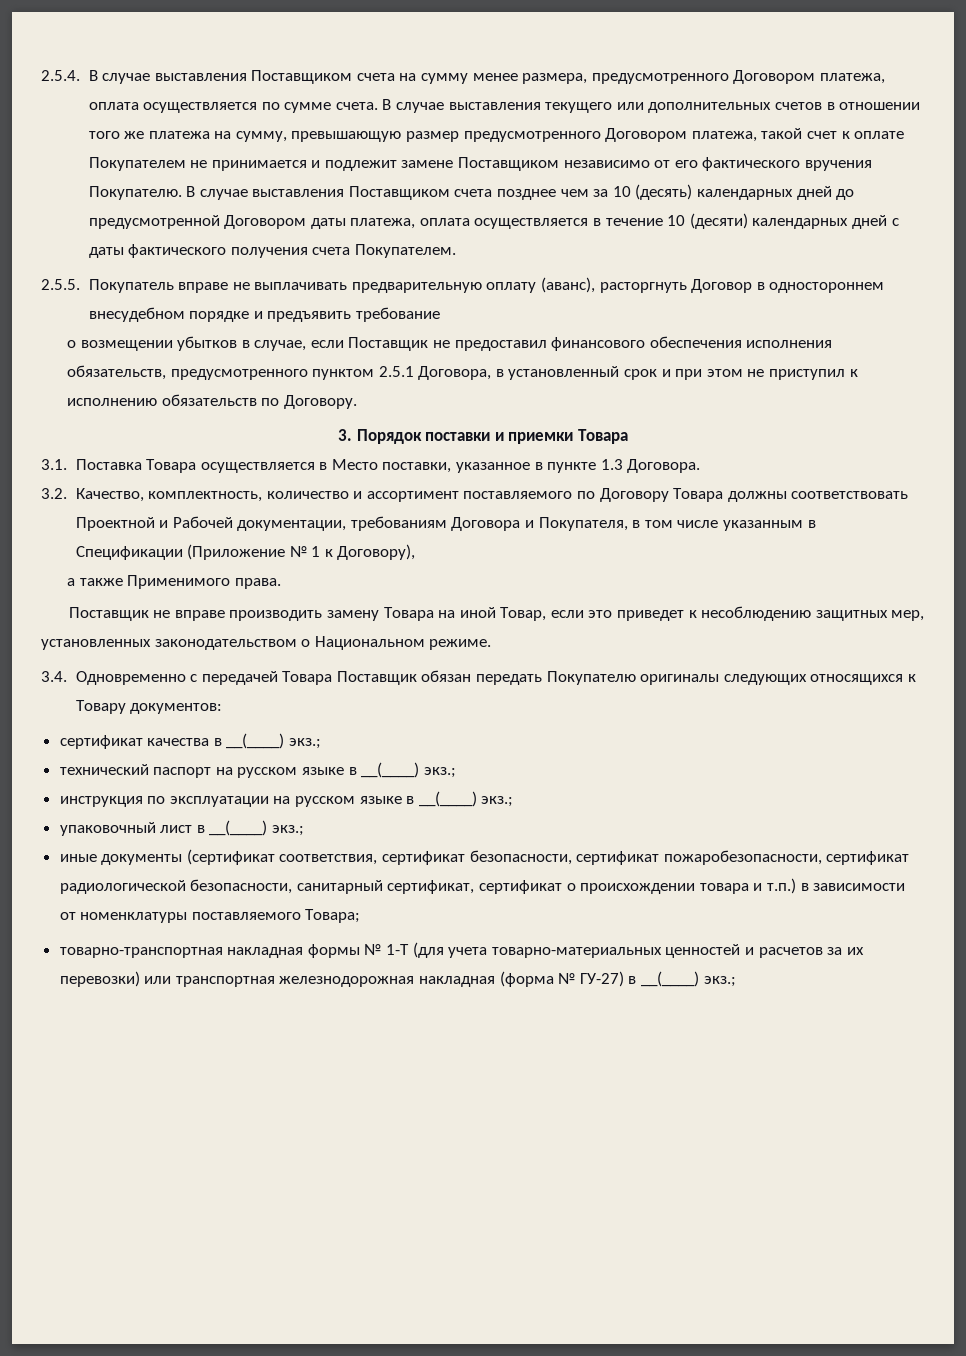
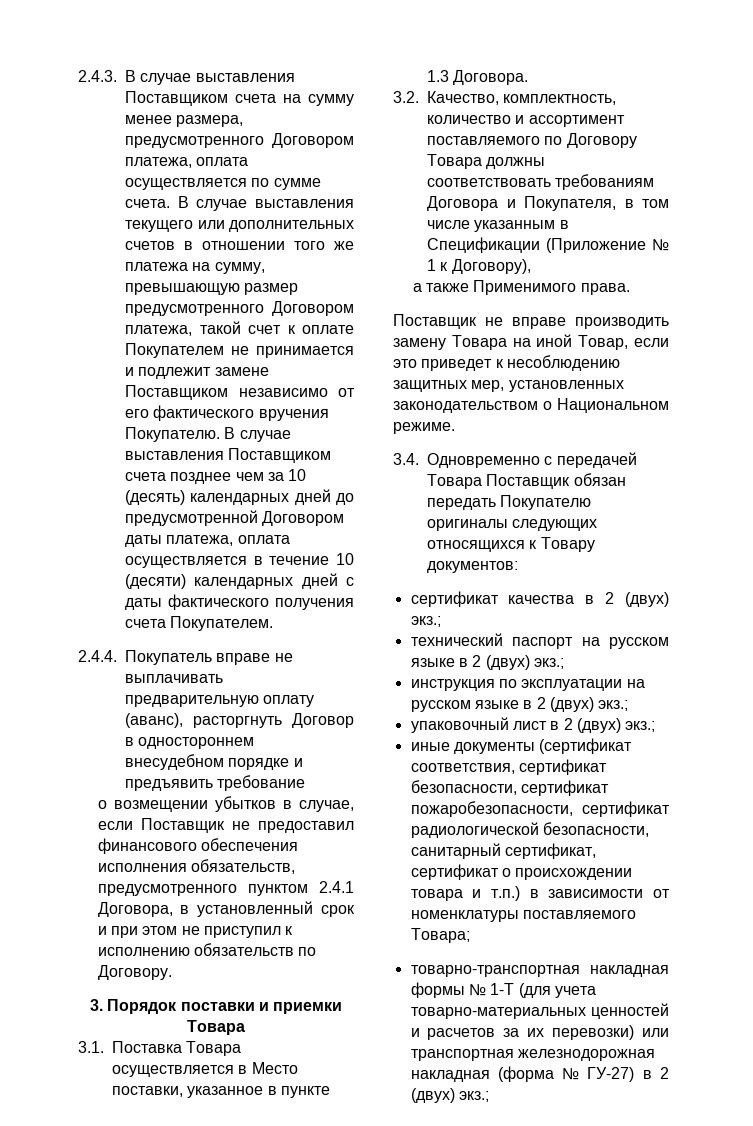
[41,70,80,81] 2.5.4. -> [78,70,117,82] 2.4.3.
[41,279,80,290] 2.5.5. -> [78,650,117,662] 2.4.4.
[378,366,414,377] 2.5.1 -> [319,881,354,893] 2.4.1
[75,516,347,531] Проектной и Рабочей документации, -> (551, 182) none
[226,733,285,749] __(____) -> [605,592,669,607] 2 (двух)
[361,762,420,778] __(____) -> [472,655,530,670] 2 (двух)
[418,791,477,807] __(____) -> [536,697,594,712] 2 (двух)
[209,820,268,836] __(____) -> [563,718,621,733] 2 (двух)
[641,971,700,987] __(____) -> [660,1067,669,1079] [410,1088,455,1103] 2 (двух)

